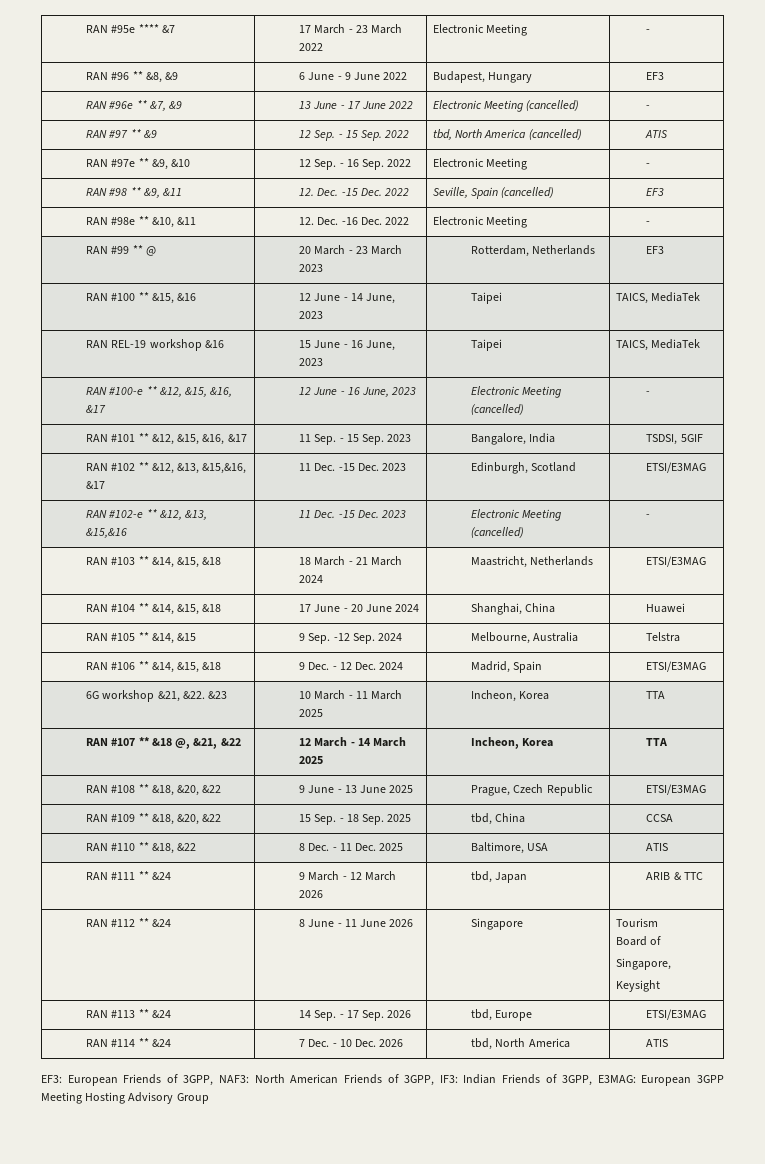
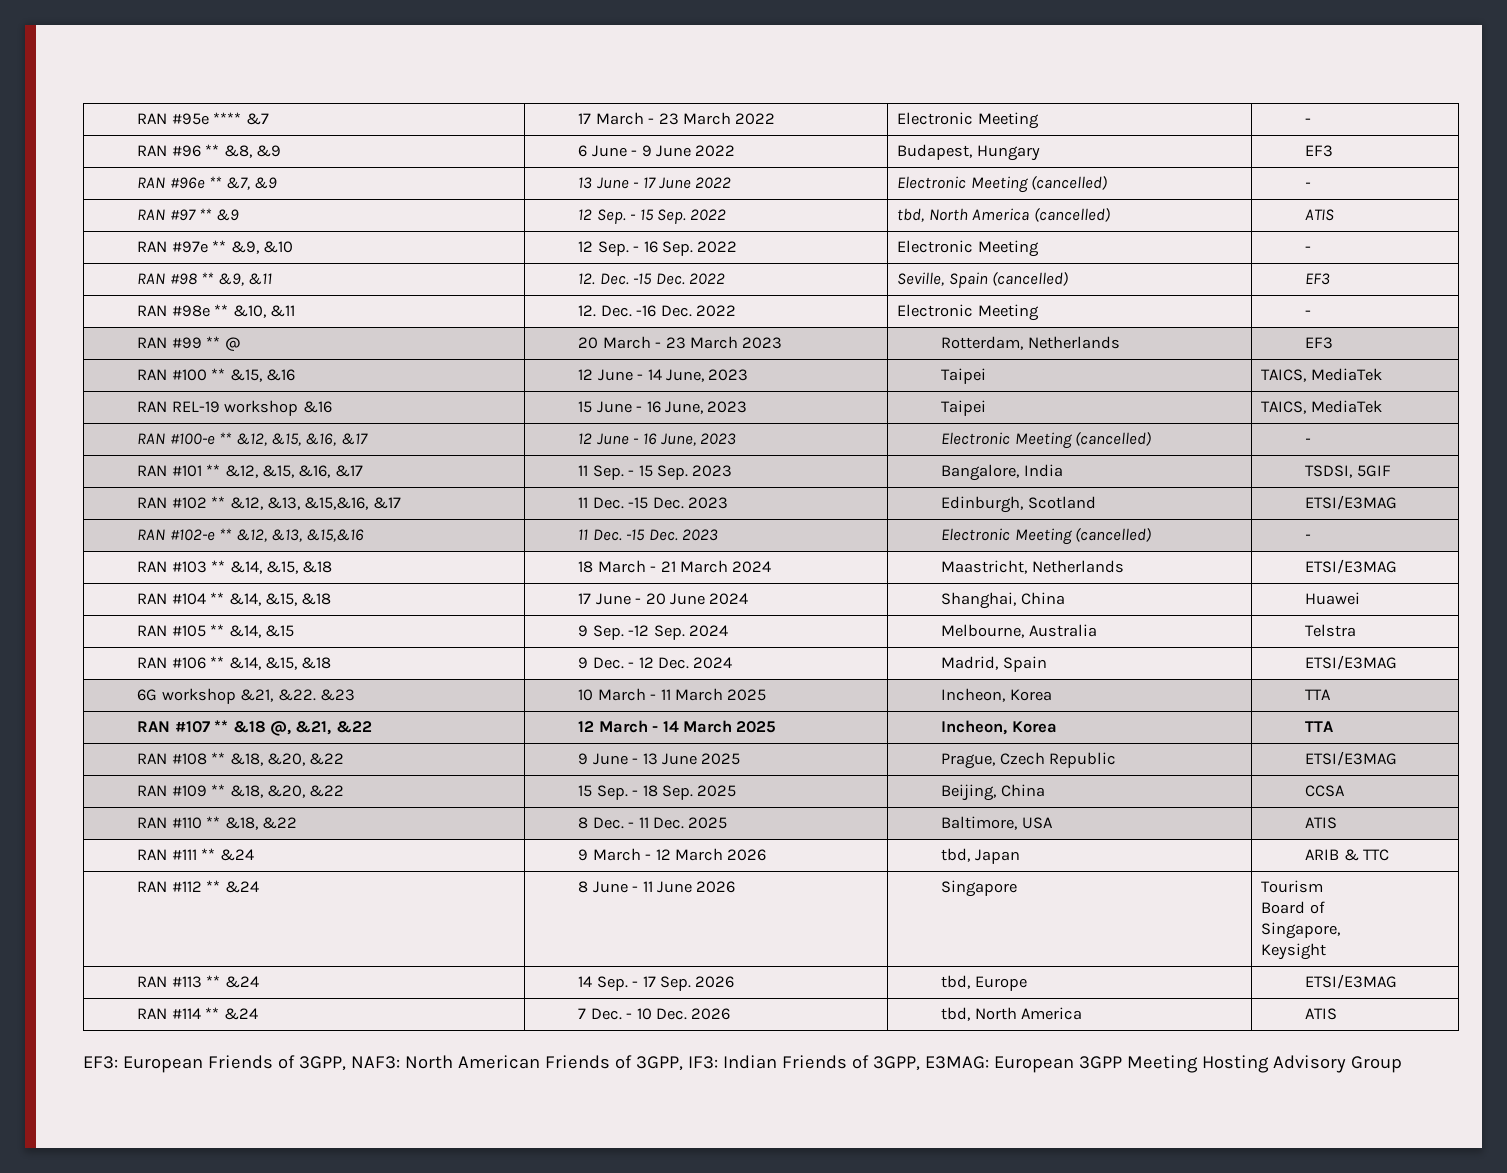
[471,813,493,825] tbd, -> [941,784,997,801] Beijing,

